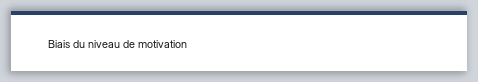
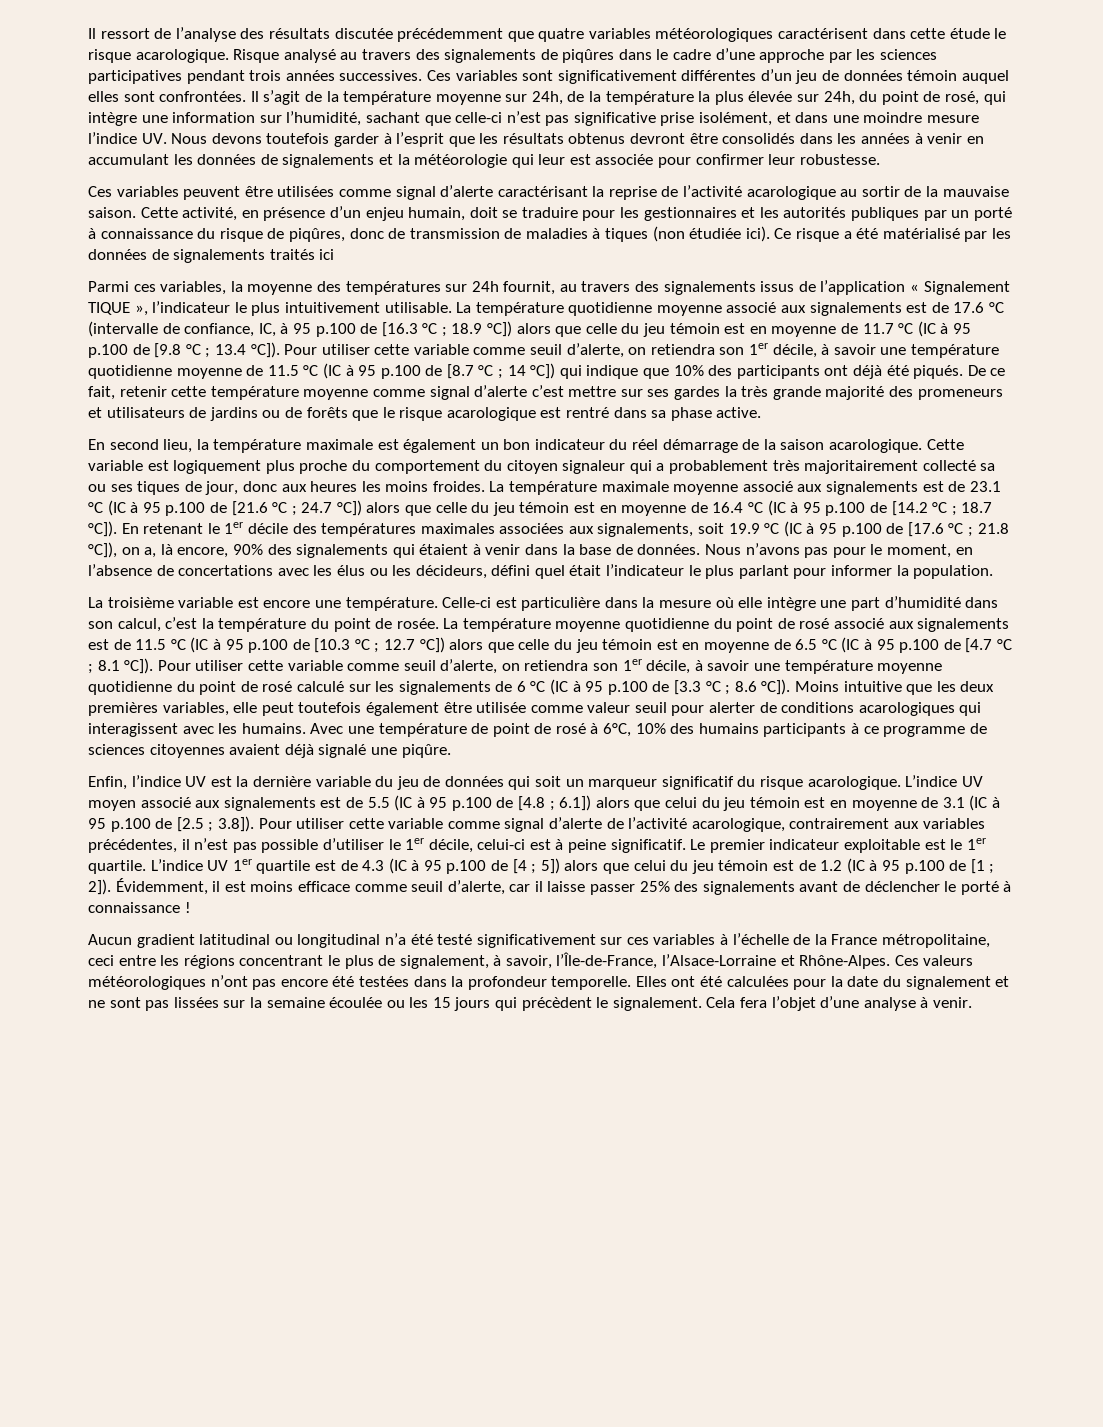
[48,40,187,48] Biais du niveau de motivation -> [88,27,1007,42] [88,48,938,63] [88,69,1009,84] [88,90,1006,105] [88,111,980,126] [88,132,984,147] [88,154,880,168] [88,185,1009,200] [88,206,1012,221] [88,226,1011,242] [88,249,335,263] [88,280,1010,295] [88,301,1005,316] [88,321,971,337] [88,342,999,358] [88,363,1006,379] [88,385,1003,400] [88,407,762,421] [88,439,964,453] [88,460,996,474] [88,481,1001,495] [88,500,993,516] [88,521,1009,537] [88,542,973,558] [88,564,994,579] [88,596,999,611] [88,617,1010,632] [88,637,1012,653] [88,658,943,674] [88,679,995,695] [88,702,982,716] [88,723,987,737] [88,744,451,758] [88,775,983,790] [88,795,1000,811] [88,816,985,832] [88,838,986,853] [88,858,995,874] [88,878,1012,895] [88,902,191,913] [88,933,991,948] [88,952,974,969] [88,975,1010,990] [88,996,972,1011] Il ressort de l’analyse des résultats discutée précédemment que quatre variables météorologiques caractérisent dans cette étude le risque acarologique. Risque analysé au travers des signalements de piqûres dans le cadre d’une approche par les sciences participatives pendant trois années successives. Ces variables sont significativement différentes d’un jeu de données témoin auquel elles sont confrontées. Il s’agit de la température moyenne sur 24h, de la température la plus élevée sur 24h, du point de rosé, qui intègre une information sur l’humidité, sachant que celle-ci n’est pas significative prise isolément, et dans une moindre mesure l’indice UV. Nous devons toutefois garder à l’esprit que les résultats obtenus devront être consolidés dans les années à venir en accumulant les données de signalements et la météorologie qui leur est associée pour confirmer leur robustesse. // Ces variables peuvent être utilisées comme signal d’alerte caractérisant la reprise de l’activité acarologique au sortir de la mauvaise saison. Cette activité, en présence d’un enjeu humain, doit se traduire pour les gestionnaires et les autorités publiques par un porté à connaissance du risque de piqûres, donc de transmission de maladies à tiques (non étudiée ici). Ce risque a été matérialisé par les données de signalements traités ici // Parmi ces variables, la moyenne des températures sur 24h fournit, au travers des signalements issus de l’application « Signalement TIQUE », l’indicateur le plus intuitivement utilisable. La température quotidienne moyenne associé aux signalements est de 17.6 °C (intervalle de confiance, IC, à 95 p.100 de [16.3 °C ; 18.9 °C]) alors que celle du jeu témoin est en moyenne de 11.7 °C (IC à 95 p.100 de [9.8 °C ; 13.4 °C]). Pour utiliser cette variable comme seuil d’alerte, on retiendra son 1er décile, à savoir une température quotidienne moyenne de 11.5 °C (IC à 95 p.100 de [8.7 °C ; 14 °C]) qui indique que 10% des participants ont déjà été piqués. De ce fait, retenir cette température moyenne comme signal d’alerte c’est mettre sur ses gardes la très grande majorité des promeneurs et utilisateurs de jardins ou de forêts que le risque acarologique est rentré dans sa phase active. // En second lieu, la température maximale est également un bon indicateur du réel démarrage de la saison acarologique. Cette variable est logiquement plus proche du comportement du citoyen signaleur qui a probablement très majoritairement collecté sa ou ses tiques de jour, donc aux heures les moins froides. La température maximale moyenne associé aux signalements est de 23.1 °C (IC à 95 p.100 de [21.6 °C ; 24.7 °C]) alors que celle du jeu témoin est en moyenne de 16.4 °C (IC à 95 p.100 de [14.2 °C ; 18.7 °C]). En retenant le 1er décile des températures maximales associées aux signalements, soit 19.9 °C (IC à 95 p.100 de [17.6 °C ; 21.8 °C]), on a, là encore, 90% des signalements qui étaient à venir dans la base de données. Nous n’avons pas pour le moment, en l’absence de concertations avec les élus ou les décideurs, défini quel était l’indicateur le plus parlant pour informer la population. // La troisième variable est encore une température. Celle-ci est particulière dans la mesure où elle intègre une part d’humidité dans son calcul, c’est la température du point de rosée. La température moyenne quotidienne du point de rosé associé aux signalements est de 11.5 °C (IC à 95 p.100 de [10.3 °C ; 12.7 °C]) alors que celle du jeu témoin est en moyenne de 6.5 °C (IC à 95 p.100 de [4.7 °C ; 8.1 °C]). Pour utiliser cette variable comme seuil d’alerte, on retiendra son 1er décile, à savoir une température moyenne quotidienne du point de rosé calculé sur les signalements de 6 °C (IC à 95 p.100 de [3.3 °C ; 8.6 °C]). Moins intuitive que les deux premières variables, elle peut toutefois également être utilisée comme valeur seuil pour alerter de conditions acarologiques qui interagissent avec les humains. Avec une température de point de rosé à 6°C, 10% des humains participants à ce programme de sciences citoyennes avaient déjà signalé une piqûre. // Enfin, l’indice UV est la dernière variable du jeu de données qui soit un marqueur significatif du risque acarologique. L’indice UV moyen associé aux signalements est de 5.5 (IC à 95 p.100 de [4.8 ; 6.1]) alors que celui du jeu témoin est en moyenne de 3.1 (IC à 95 p.100 de [2.5 ; 3.8]). Pour utiliser cette variable comme signal d’alerte de l’activité acarologique, contrairement aux variables précédentes, il n’est pas possible d’utiliser le 1er décile, celui-ci est à peine significatif. Le premier indicateur exploitable est le 1er quartile. L’indice UV 1er quartile est de 4.3 (IC à 95 p.100 de [4 ; 5]) alors que celui du jeu témoin est de 1.2 (IC à 95 p.100 de [1 ; 2]). Évidemment, il est moins efficace comme seuil d’alerte, car il laisse passer 25% des signalements avant de déclencher le porté à connaissance ! // Aucun gradient latitudinal ou longitudinal n’a été testé significativement sur ces variables à l’échelle de la France métropolitaine, ceci entre les régions concentrant le plus de signalement, à savoir, l’Île-de-France, l’Alsace-Lorraine et Rhône-Alpes. Ces valeurs météorologiques n’ont pas encore été testées dans la profondeur temporelle. Elles ont été calculées pour la date du signalement et ne sont pas lissées sur la semaine écoulée ou les 15 jours qui précèdent le signalement. Cela fera l’objet d’une analyse à venir.

